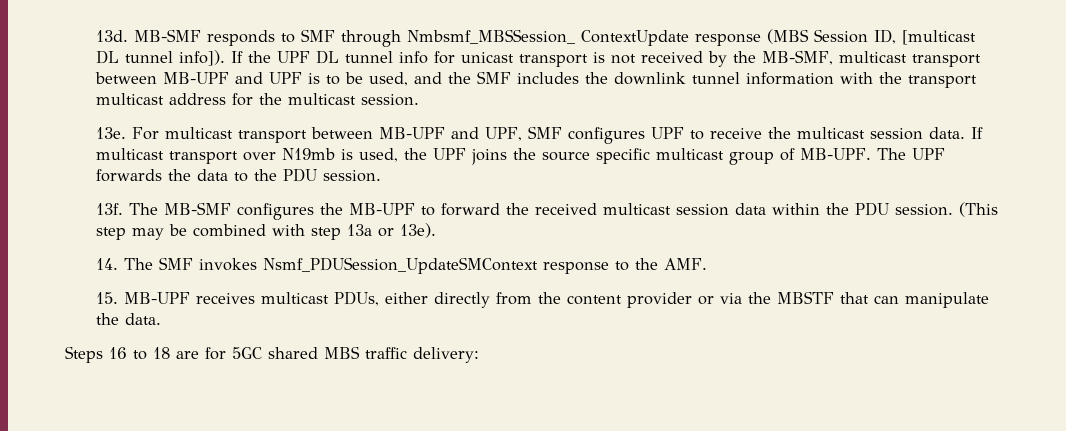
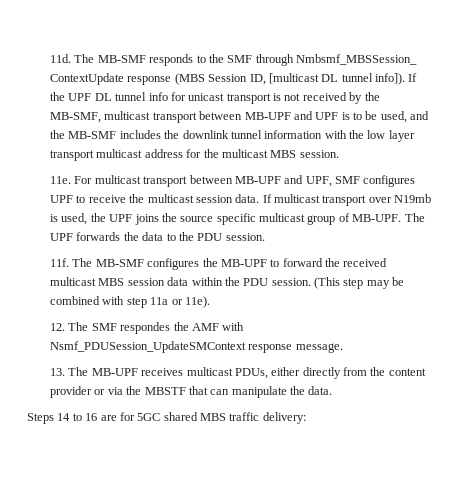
[96,30,129,42] 13d. -> [50,54,95,63] 11d. The
(296, 38) none -> [208,54,224,63] the
[477,71,512,84] SMF -> [68,131,117,139] MB-SMF
(903, 78) none -> [367,130,415,142] low layer
[361,94,420,106] [96,127,127,139] session. // 13e. -> [270,150,339,158] [50,176,72,184] MBS session. // 11e.
[96,203,124,215] 13f. -> [50,258,70,267] 11f.
(672, 209) none -> [98,278,125,286] MBS
[347,223,437,238] [96,257,708,274] [96,292,119,304] 13a or 13e). // 14. The SMF invokes Nsmf_PDUSession_UpdateSMContext response to the AMF. // 15. -> [150,296,210,308] [50,322,245,334] [50,341,343,353] [50,367,89,376] 11a or 11e). // 12. The SMF respondes the AMF with Nsmf_PDUSession_UpdateSMContext response message. // 13. The
[109,347,170,360] 16 to 18 -> [57,413,98,421] 14 to 16

